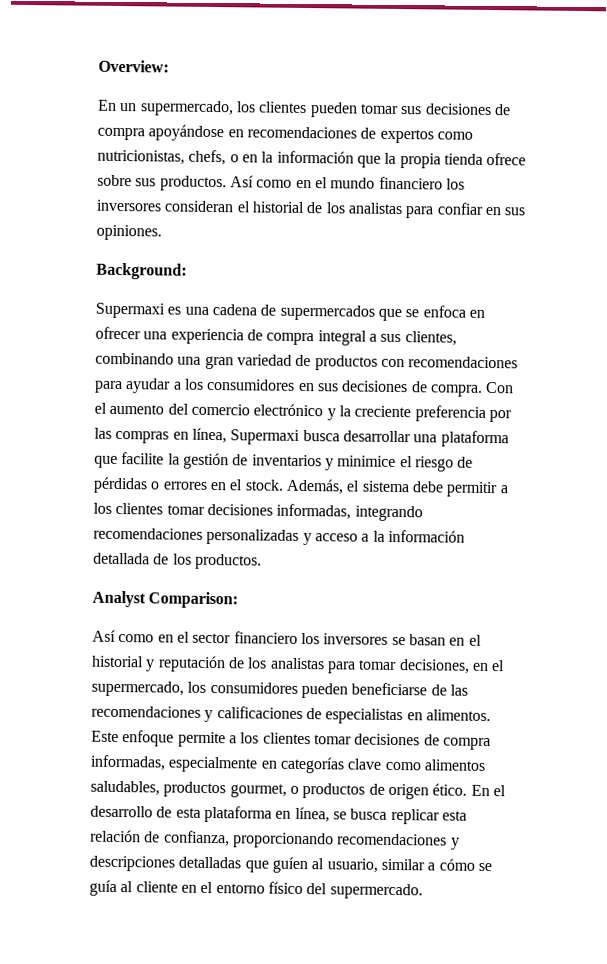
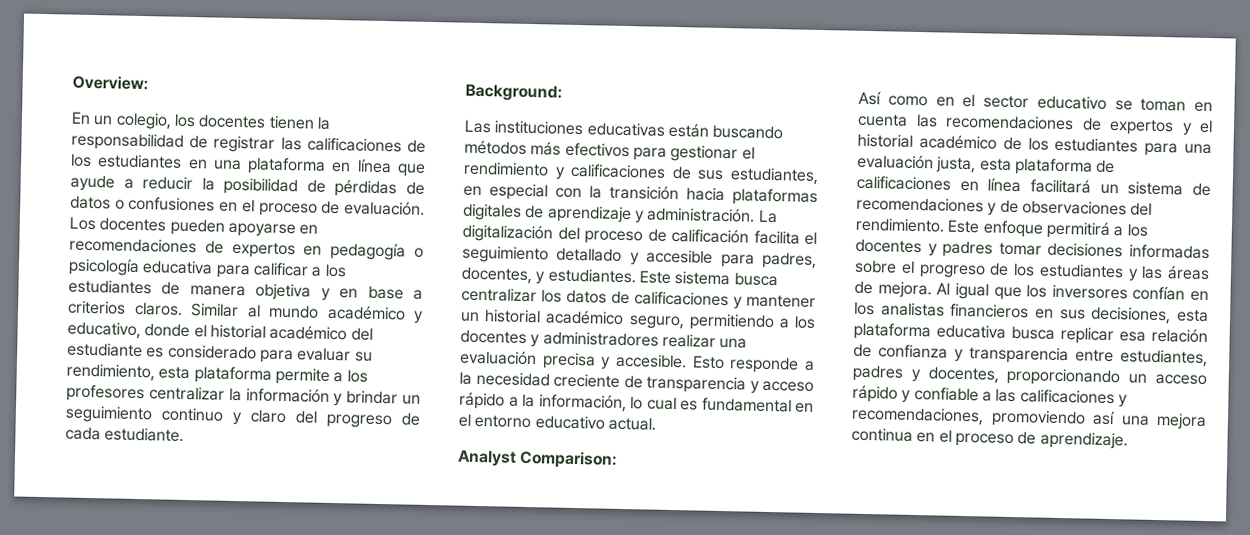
[139,100,511,118] [97,124,473,144] [97,149,527,169] [97,174,465,192] [96,199,526,219] [96,224,162,241] [96,262,187,280] [95,302,485,322] [95,326,457,346] [95,352,519,371] [94,378,515,397] [94,402,512,423] [94,427,509,448] [94,452,474,472] [93,476,508,498] [93,502,423,522] [93,527,465,546] [93,552,262,570] supermercado, los clientes pueden tomar sus decisiones de compra apoyándose en recomendaciones de expertos como nutricionistas, chefs, o en la información que la propia tienda ofrece sobre sus productos. Así como en el mundo financiero los inversores consideran el historial de los analistas para confiar en sus opiniones. // Background: // Supermaxi es una cadena de supermercados que se enfoca en ofrecer una experiencia de compra integral a sus clientes, combinando una gran variedad de productos con recomendaciones para ayudar a los consumidores en sus decisiones de compra. Con el aumento del comercio electrónico y la creciente preferencia por las compras en línea, Supermaxi busca desarrollar una plataforma que facilite la gestión de inventarios y minimice el riesgo de pérdidas o errores en el stock. Además, el sistema debe permitir a los clientes tomar decisiones informadas, integrando recomendaciones personalizadas y acceso a la información detallada de los productos. -> [115,112,331,130] [71,132,427,153] [70,153,426,177] [70,174,425,198] [70,195,426,217] [69,216,319,238] [69,237,425,261] [68,257,347,279] [68,279,423,301] [67,300,424,324] [67,321,373,341] [67,342,373,364] [66,363,368,385] [66,384,421,407] [65,405,420,429] [65,426,185,442] [465,83,563,102] [464,119,784,140] [464,139,755,163] [463,161,819,185] [463,183,818,206] [462,203,778,224] [462,223,817,245] [462,245,817,269] [461,266,778,287] [461,287,816,310] [460,309,817,332] [460,329,748,349] [459,349,816,374] [459,371,814,394] [459,391,814,413] [458,413,656,431] colegio, los docentes tienen la responsabilidad de registrar las calificaciones de los estudiantes en una plataforma en línea que ayude a reducir la posibilidad de pérdidas de datos o confusiones en el proceso de evaluación. Los docentes pueden apoyarse en recomendaciones de expertos en pedagogía o psicología educativa para calificar a los estudiantes de manera objetiva y en base a criterios claros. Similar al mundo académico y educativo, donde el historial académico del estudiante es considerado para evaluar su rendimiento, esta plataforma permite a los profesores centralizar la información y brindar un seguimiento continuo y claro del progreso de cada estudiante. // Background: // Las instituciones educativas están buscando métodos más efectivos para gestionar el rendimiento y calificaciones de sus estudiantes, en especial con la transición hacia plataformas digitales de aprendizaje y administración. La digitalización del proceso de calificación facilita el seguimiento detallado y accesible para padres, docentes, y estudiantes. Este sistema busca centralizar los datos de calificaciones y mantener un historial académico seguro, permitiendo a los docentes y administradores realizar una evaluación precisa y accesible. Esto responde a la necesidad creciente de transparencia y acceso rápido a la información, lo cual es fundamental en el entorno educativo actual.
[233,631,482,646] [91,655,506,674] [91,680,468,699] [91,705,491,725] [91,730,491,751] [90,754,486,774] [90,780,506,800] [90,805,467,825] [90,829,460,850] [89,855,492,874] [89,879,423,900] financiero los inversores se basan en el historial y reputación de los analistas para tomar decisiones, en el supermercado, los consumidores pueden beneficiarse de las recomendaciones y calificaciones de especialistas en alimentos. Este enfoque permite a los clientes tomar decisiones de compra informadas, especialmente en categorías clave como alimentos saludables, productos gourmet, o productos de origen ético. En el desarrollo de esta plataforma en línea, se busca replicar esta relación de confianza, proporcionando recomendaciones y descripciones detalladas que guíen al usuario, similar a cómo se guía al cliente en el entorno físico del supermercado. -> [1036,95,1213,113] [857,113,1213,136] [857,133,1212,157] [857,153,1116,176] [856,175,1211,197] [856,196,1153,216] [855,217,1149,239] [855,238,1210,260] [854,259,1210,282] [854,280,1209,302] [854,301,1209,325] [853,322,1208,345] [853,343,1208,368] [852,364,1207,387] [852,384,1128,408] [851,406,1207,430] [851,427,1128,450] educativo se toman en cuenta las recomendaciones de expertos y el historial académico de los estudiantes para una evaluación justa, esta plataforma de calificaciones en línea facilitará un sistema de recomendaciones y de observaciones del rendimiento. Este enfoque permitirá a los docentes y padres tomar decisiones informadas sobre el progreso de los estudiantes y las áreas de mejora. Al igual que los inversores confían en los analistas financieros en sus decisiones, esta plataforma educativa busca replicar esa relación de confianza y transparencia entre estudiantes, padres y docentes, proporcionando un acceso rápido y confiable a las calificaciones y recomendaciones, promoviendo así una mejora continua en el proceso de aprendizaje.

